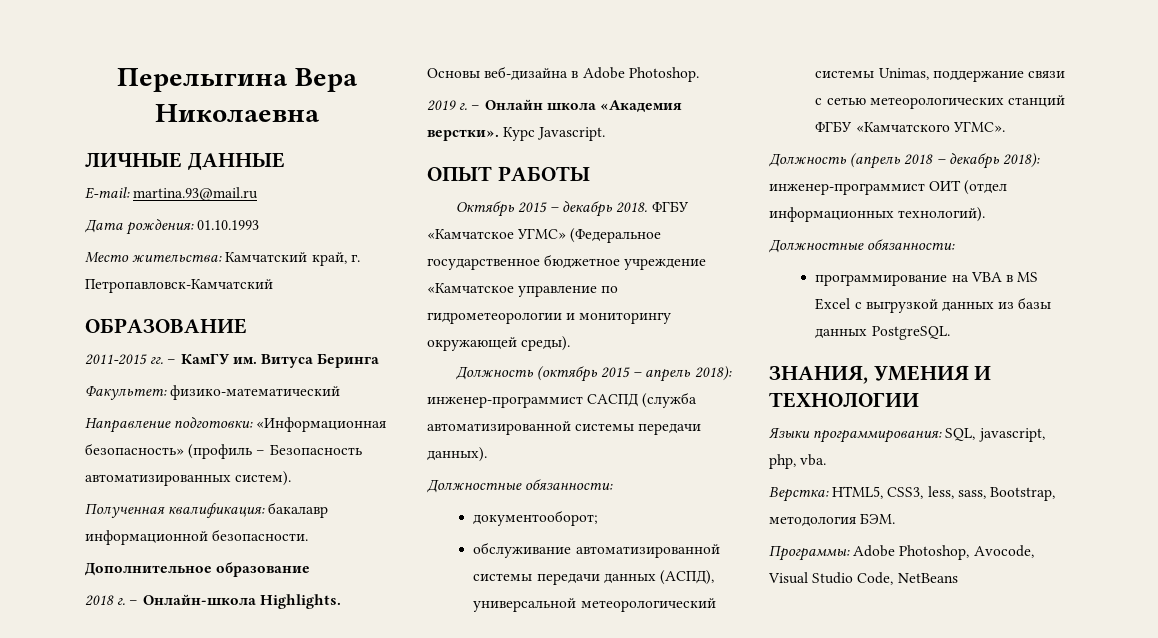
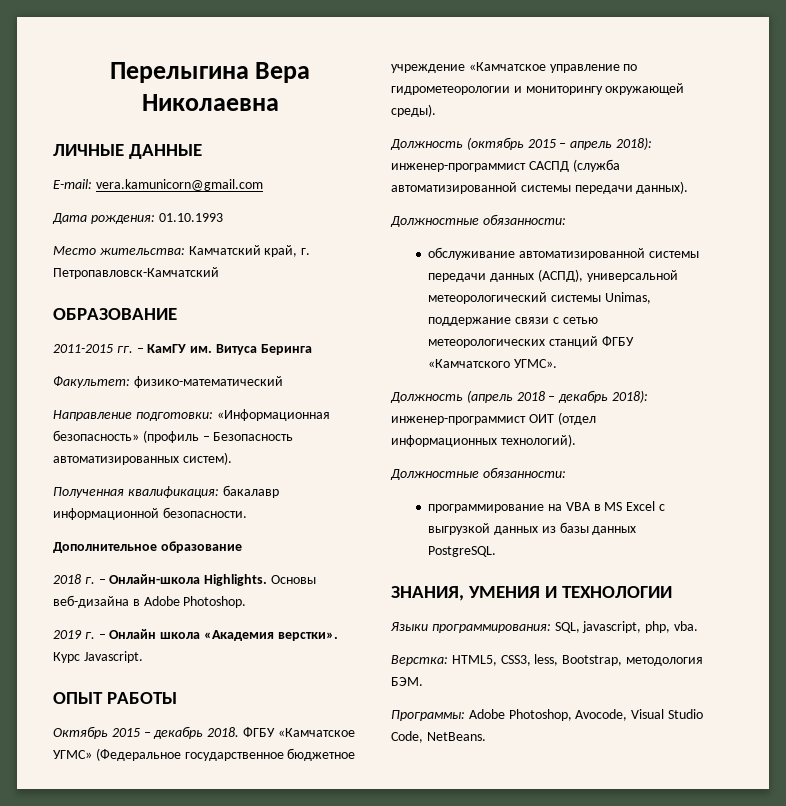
[133,187,259,201] martina.93@mail.ru -> [95,179,263,191] vera.kamunicorn@gmail.com
[473,510,599,526] // документооборот; -> (566, 219) none
[957,490,986,499] sass, -> (559, 660) none
[897,573,958,583] NetBeans -> [426,732,486,741] NetBeans.

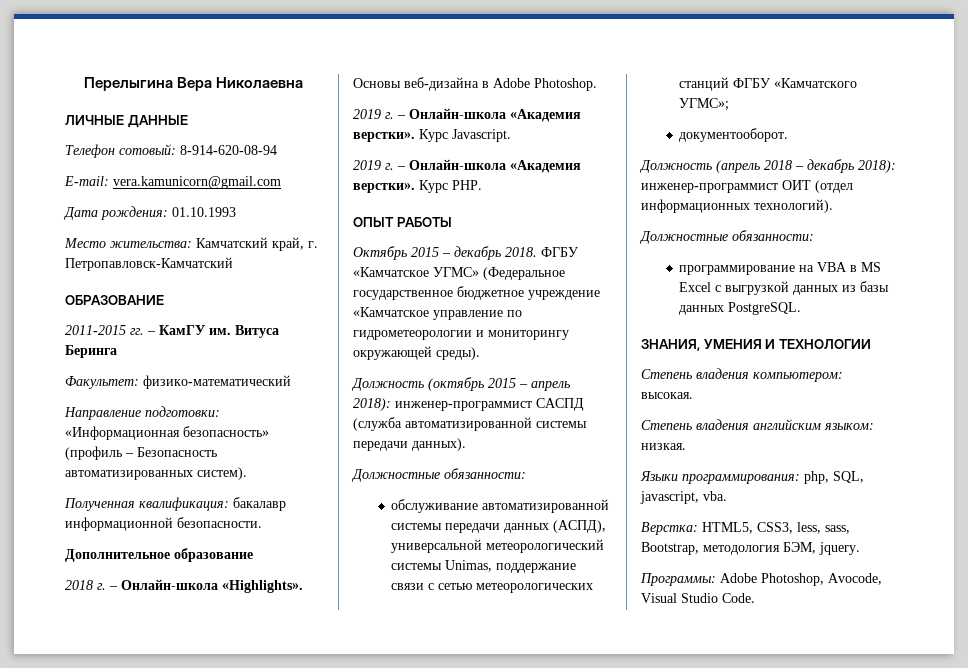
(203, 151) none -> [65,144,277,158] // Телефон сотовый: 8-914-620-08-94
[204,574,268,586] Highlights. -> [222,580,303,593] «Highlights».
[109,629,201,639] Онлайн школа -> [409,108,506,119] Онлайн-школа
(143, 657) none -> [353,159,581,173] [353,180,482,193] // 2019 г. – Онлайн-школа «Академия верстки». Курс PHP.
[513,359,557,368] УГМС». -> [679,98,730,111] [679,128,789,142] УГМС»; // документооборот.
(673, 592) none -> [641,368,843,382] [641,392,693,399] [641,419,874,430] [641,443,686,450] // Степень владения компьютером: высокая. // Степень владения английским языком: низкая.
(551, 628) none -> [804,471,829,484] php,
[645,621,671,633] php, -> (699, 497) none
(559, 660) none -> [825,525,850,534] sass,
[391,677,423,686] БЭМ. -> [783,542,860,555] БЭМ, jquery.
[391,731,486,743] Code, NetBeans. -> [722,593,755,603] Code.

